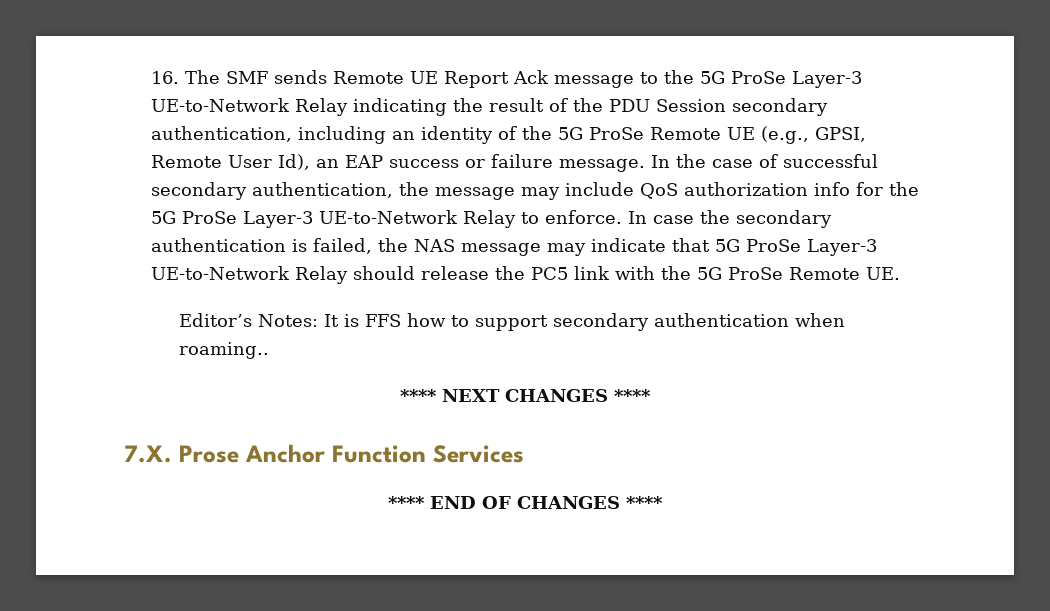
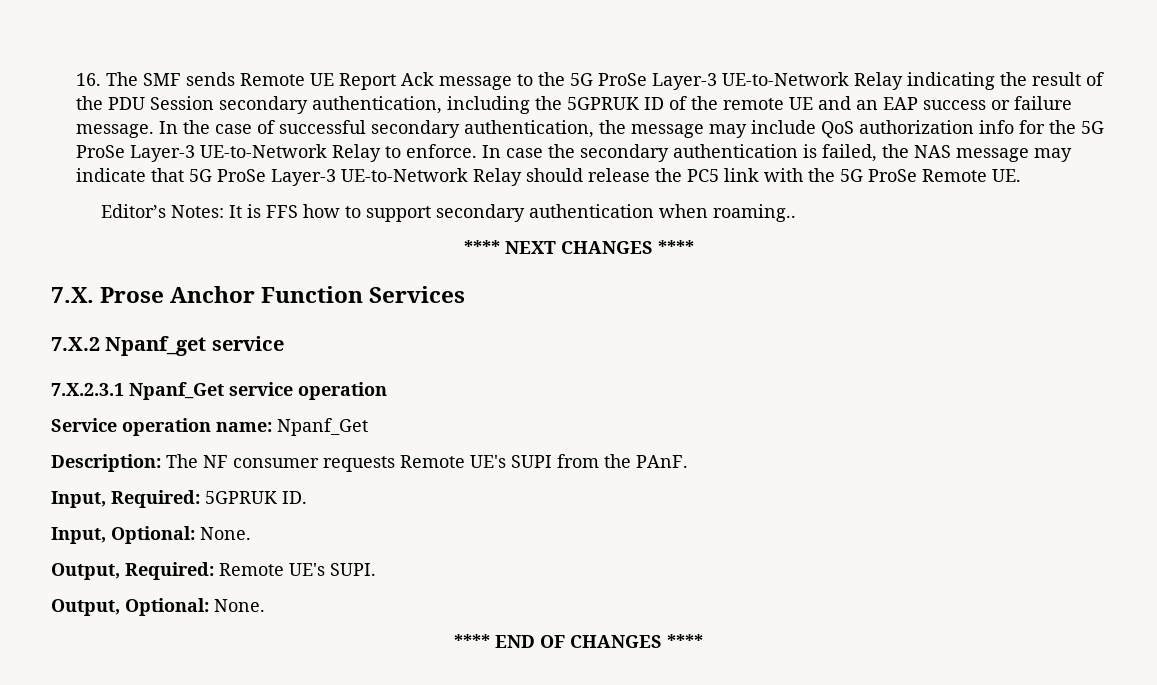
[392,126,867,144] [151,154,311,170] an identity of the 5G ProSe Remote UE (e.g., GPSI, Remote User Id), -> [535,96,852,110] the 5GPRUK ID of the remote UE and
(524, 454) none -> [51,336,284,356] [51,382,387,400] [51,418,368,436] [51,454,688,472] [51,490,307,508] [51,526,251,544] [51,562,376,580] [51,598,265,616] // 7.X.2 Npanf_get service // 7.X.2.3.1 Npanf_Get service operation // Service operation name: Npanf_Get // Description: The NF consumer requests Remote UE's SUPI from the PAnF. // Input, Required: 5GPRUK ID. // Input, Optional: None. // Output, Required: Remote UE's SUPI. // Output, Optional: None.

